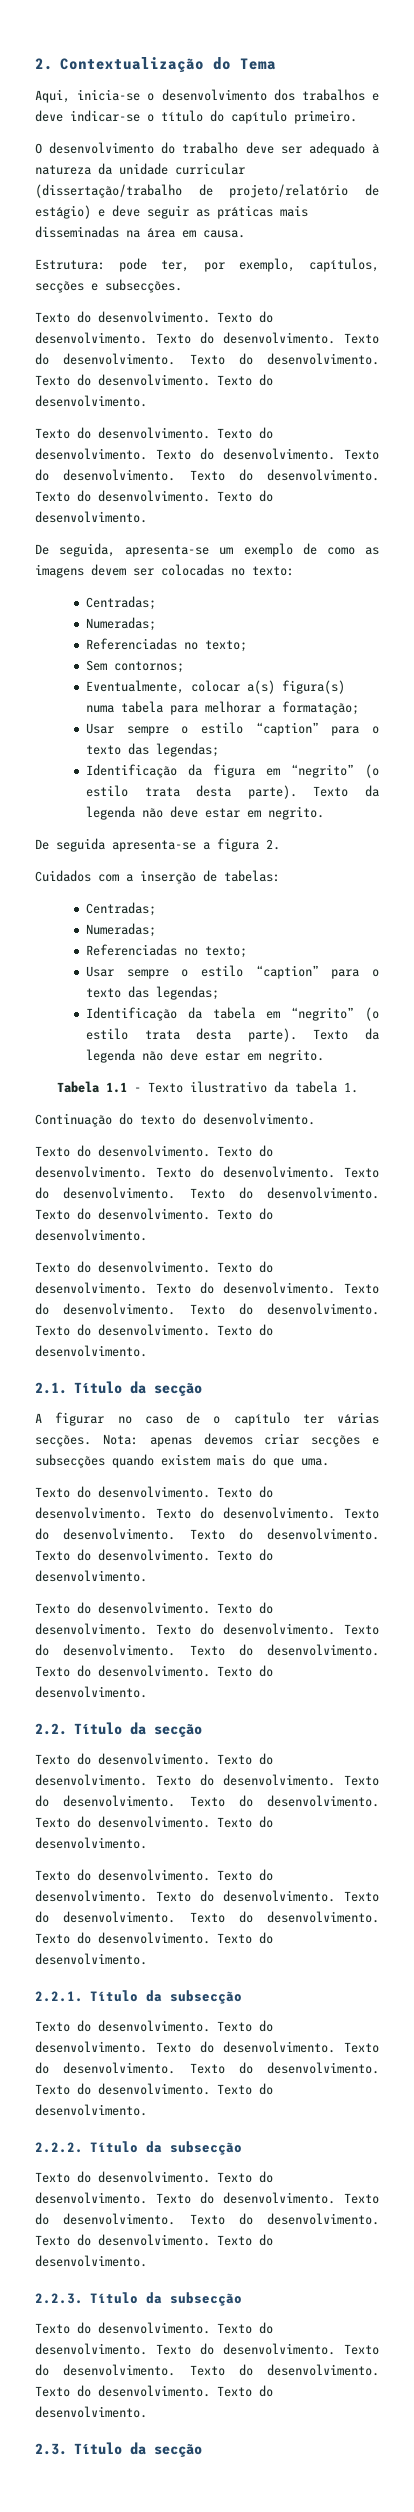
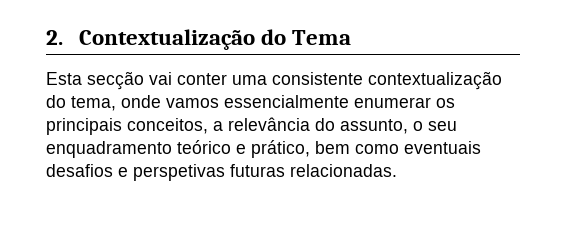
[35,89,379,103] [35,110,357,124] [35,142,379,156] [35,163,245,175] [35,184,379,198] [35,205,308,219] [35,226,245,238] [35,258,379,272] [35,279,182,293] [35,311,273,323] [35,332,379,344] [35,353,379,365] [35,374,273,386] [35,395,147,407] [35,427,273,439] [35,448,379,460] [35,469,379,481] [35,490,273,502] [35,511,147,523] [35,543,380,557] [35,564,294,578] [86,596,157,610] [86,617,157,631] [86,638,248,652] [86,660,185,673] [86,680,346,694] [86,701,360,715] [86,722,379,736] [86,743,220,757] [86,764,379,778] [86,785,379,799] [86,806,325,820] [35,838,280,852] [35,870,280,884] [86,902,157,916] [86,923,157,937] [86,944,248,958] [86,965,379,979] [86,986,220,1000] [86,1007,379,1021] [86,1028,379,1042] [86,1049,325,1063] [56,1081,358,1093] [35,1113,315,1127] [35,1145,273,1157] [35,1166,379,1178] [35,1187,379,1199] [35,1208,273,1220] [35,1229,147,1241] [35,1261,273,1273] [35,1282,379,1294] [35,1303,379,1315] [35,1324,273,1336] [35,1345,147,1357] [35,1381,202,1396] [35,1412,379,1426] [35,1433,379,1447] [35,1454,329,1468] [35,1486,273,1498] [35,1507,379,1519] [35,1528,379,1540] [35,1549,273,1561] [35,1570,147,1582] [35,1602,273,1614] [35,1623,379,1635] [35,1644,379,1656] [35,1665,273,1677] [35,1686,147,1698] [35,1722,202,1737] [35,1753,273,1765] [35,1774,379,1786] [35,1795,379,1807] [35,1816,273,1828] [35,1837,147,1849] [35,1869,273,1881] [35,1890,379,1902] [35,1911,379,1923] [35,1932,273,1944] [35,1953,147,1965] [35,1990,242,2004] [35,2020,273,2032] [35,2041,379,2053] [35,2062,379,2074] [35,2083,273,2095] [35,2104,147,2116] [35,2141,242,2155] [35,2171,273,2183] [35,2192,379,2204] [35,2213,379,2225] [35,2234,273,2246] [35,2255,147,2267] [35,2292,242,2306] [35,2322,273,2334] [35,2343,379,2355] [35,2364,379,2376] [35,2385,273,2397] [35,2406,147,2418] [35,2442,202,2457] Aqui, inicia-se o desenvolvimento dos trabalhos e deve indicar-se o título do capítulo primeiro. // O desenvolvimento do trabalho deve ser adequado à natureza da unidade curricular (dissertação/trabalho de projeto/relatório de estágio) e deve seguir as práticas mais disseminadas na área em causa. // Estrutura: pode ter, por exemplo, capítulos, secções e subsecções. // Texto do desenvolvimento. Texto do desenvolvimento. Texto do desenvolvimento. Texto do desenvolvimento. Texto do desenvolvimento. Texto do desenvolvimento. Texto do desenvolvimento. // Texto do desenvolvimento. Texto do desenvolvimento. Texto do desenvolvimento. Texto do desenvolvimento. Texto do desenvolvimento. Texto do desenvolvimento. Texto do desenvolvimento. // De seguida, apresenta-se um exemplo de como as imagens devem ser colocadas no texto: // Centradas; // Numeradas; // Referenciadas no texto; // Sem contornos; // Eventualmente, colocar a(s) figura(s) numa tabela para melhorar a formatação; // Usar sempre o estilo “caption” para o texto das legendas; // Identificação da figura em “negrito” (o estilo trata desta parte). Texto da legenda não deve estar em negrito. // De seguida apresenta-se a figura 2. // Cuidados com a inserção de tabelas: // Centradas; // Numeradas; // Referenciadas no texto; // Usar sempre o estilo “caption” para o texto das legendas; // Identificação da tabela em “negrito” (o estilo trata desta parte). Texto da legenda não deve estar em negrito. // Tabela 1.1 - Texto ilustrativo da tabela 1. // Continuação do texto do desenvolvimento. // Texto do desenvolvimento. Texto do desenvolvimento. Texto do desenvolvimento. Texto do desenvolvimento. Texto do desenvolvimento. Texto do desenvolvimento. Texto do desenvolvimento. // Texto do desenvolvimento. Texto do desenvolvimento. Texto do desenvolvimento. Texto do desenvolvimento. Texto do desenvolvimento. Texto do desenvolvimento. Texto do desenvolvimento. // 2.1. Título da secção // A figurar no caso de o capítulo ter várias secções. Nota: apenas devemos criar secções e subsecções quando existem mais do que uma. // Texto do desenvolvimento. Texto do desenvolvimento. Texto do desenvolvimento. Texto do desenvolvimento. Texto do desenvolvimento. Texto do desenvolvimento. Texto do desenvolvimento. // Texto do desenvolvimento. Texto do desenvolvimento. Texto do desenvolvimento. Texto do desenvolvimento. Texto do desenvolvimento. Texto do desenvolvimento. Texto do desenvolvimento. // 2.2. Título da secção // Texto do desenvolvimento. Texto do desenvolvimento. Texto do desenvolvimento. Texto do desenvolvimento. Texto do desenvolvimento. Texto do desenvolvimento. Texto do desenvolvimento. // Texto do desenvolvimento. Texto do desenvolvimento. Texto do desenvolvimento. Texto do desenvolvimento. Texto do desenvolvimento. Texto do desenvolvimento. Texto do desenvolvimento. // 2.2.1. Título da subsecção // Texto do desenvolvimento. Texto do desenvolvimento. Texto do desenvolvimento. Texto do desenvolvimento. Texto do desenvolvimento. Texto do desenvolvimento. Texto do desenvolvimento. // 2.2.2. Título da subsecção // Texto do desenvolvimento. Texto do desenvolvimento. Texto do desenvolvimento. Texto do desenvolvimento. Texto do desenvolvimento. Texto do desenvolvimento. Texto do desenvolvimento. // 2.2.3. Título da subsecção // Texto do desenvolvimento. Texto do desenvolvimento. Texto do desenvolvimento. Texto do desenvolvimento. Texto do desenvolvimento. Texto do desenvolvimento. Texto do desenvolvimento. // 2.3. Título da secção -> [46,71,502,90] [46,95,455,111] [46,117,457,135] [46,140,481,158] [46,164,397,181] Esta secção vai conter uma consistente contextualização do tema, onde vamos essencialmente enumerar os principais conceitos, a relevância do assunto, o seu enquadramento teórico e prático, bem como eventuais desafios e perspetivas futuras relacionadas.

